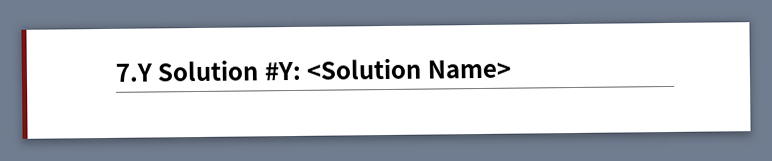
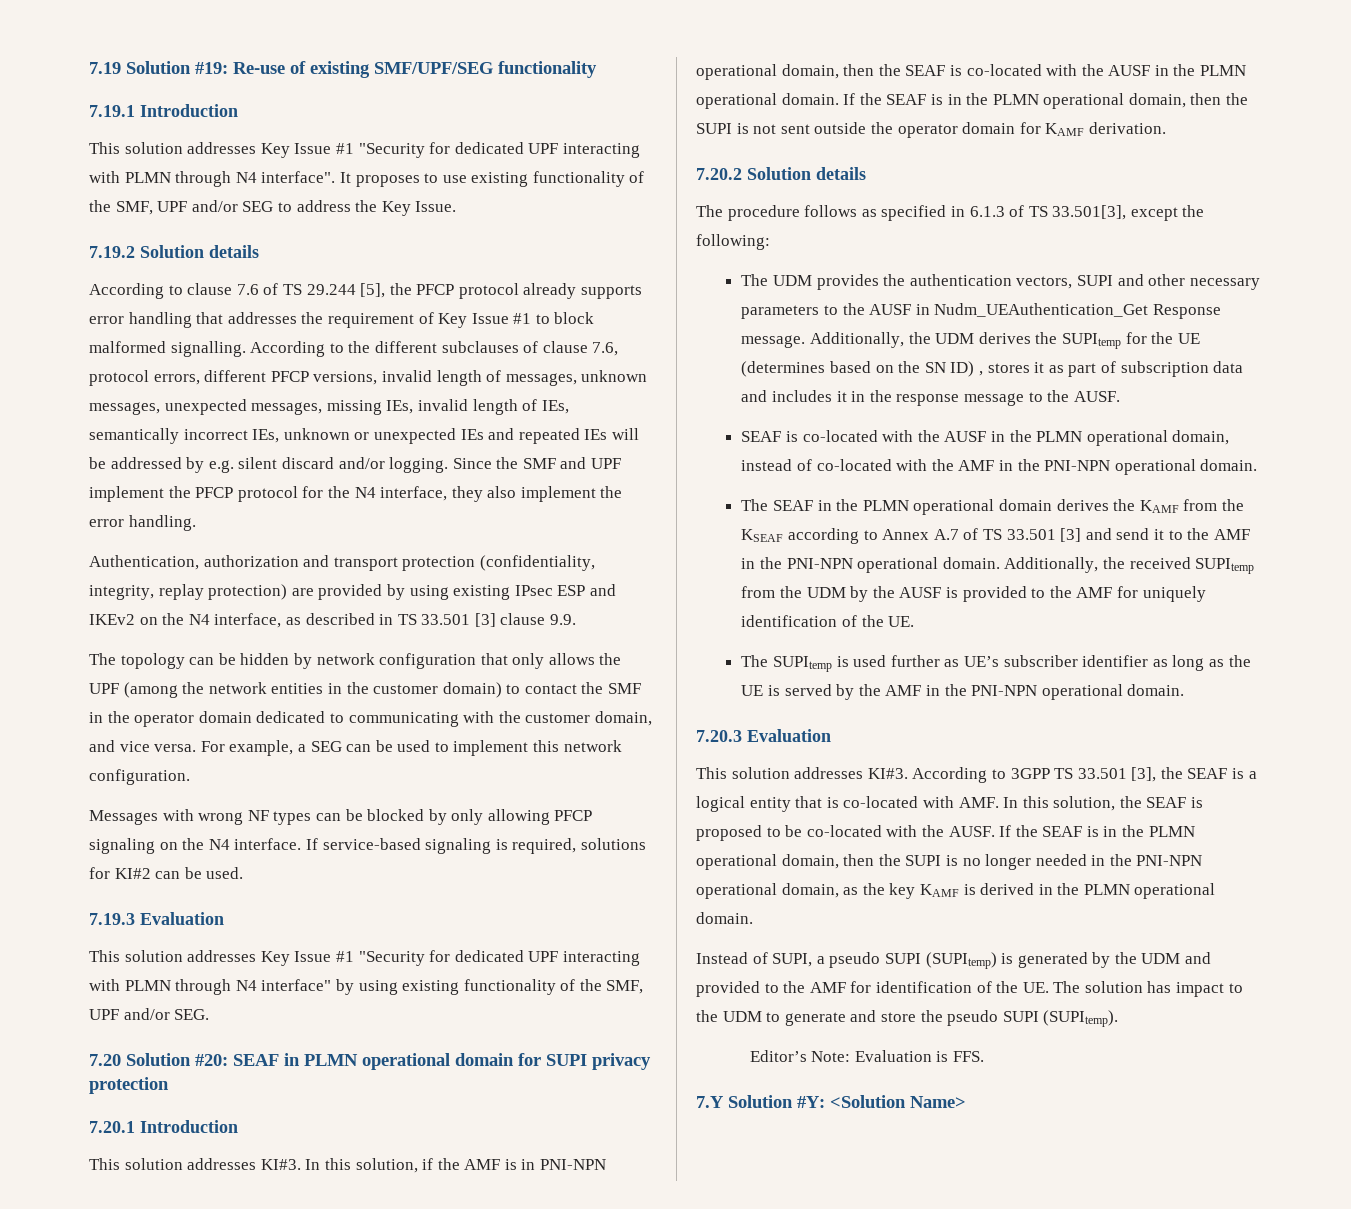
(115, 72) none -> [89,61,597,78] [89,104,238,117] [89,142,640,158] [89,171,645,187] [89,200,457,216] [89,245,259,258] [89,283,643,299] [89,312,595,328] [89,341,619,357] [89,370,648,386] [89,399,569,415] [89,428,639,444] [89,457,622,473] [89,486,623,502] [89,515,196,531] [89,555,595,571] [89,584,616,600] [89,613,577,628] [89,653,622,669] [89,682,642,698] [89,711,652,727] [89,740,622,756] [89,769,190,785] [89,809,593,825] [89,838,646,854] [89,867,244,879] [89,912,224,925] [89,950,640,966] [89,979,644,995] [89,1008,210,1020] [89,1053,651,1070] [89,1077,169,1094] [89,1120,238,1133] [89,1158,607,1173] [696,64,1247,80] [696,93,1249,109] [696,122,1166,138] [696,167,866,180] [696,205,1205,221] [696,234,770,250] [741,274,1260,290] [741,303,1222,319] [741,332,1200,349] [741,361,1244,377] [741,390,1120,406] [741,430,1230,446] [741,459,1258,475] [741,499,1244,515] [741,528,1250,544] [741,557,1255,574] [741,586,1206,602] [741,615,915,627] [741,655,1251,672] [741,684,1185,700] [696,729,831,742] [696,767,1257,783] [696,796,1204,812] [696,825,1195,841] [696,854,1203,870] [696,883,1216,899] [696,912,753,924] [696,952,1212,969] [696,981,1243,997] [696,1010,1119,1027] [749,1050,984,1062] 7.19 Solution #19: Re-use of existing SMF/UPF/SEG functionality // 7.19.1 Introduction // This solution addresses Key Issue #1 "Security for dedicated UPF interacting with PLMN through N4 interface". It proposes to use existing functionality of the SMF, UPF and/or SEG to address the Key Issue. // 7.19.2 Solution details // According to clause 7.6 of TS 29.244 [5], the PFCP protocol already supports error handling that addresses the requirement of Key Issue #1 to block malformed signalling. According to the different subclauses of clause 7.6, protocol errors, different PFCP versions, invalid length of messages, unknown messages, unexpected messages, missing IEs, invalid length of IEs, semantically incorrect IEs, unknown or unexpected IEs and repeated IEs will be addressed by e.g. silent discard and/or logging. Since the SMF and UPF implement the PFCP protocol for the N4 interface, they also implement the error handling. // Authentication, authorization and transport protection (confidentiality, integrity, replay protection) are provided by using existing IPsec ESP and IKEv2 on the N4 interface, as described in TS 33.501 [3] clause 9.9. // The topology can be hidden by network configuration that only allows the UPF (among the network entities in the customer domain) to contact the SMF in the operator domain dedicated to communicating with the customer domain, and vice versa. For example, a SEG can be used to implement this network configuration. // Messages with wrong NF types can be blocked by only allowing PFCP signaling on the N4 interface. If service-based signaling is required, solutions for KI#2 can be used. // 7.19.3 Evaluation // This solution addresses Key Issue #1 "Security for dedicated UPF interacting with PLMN through N4 interface" by using existing functionality of the SMF, UPF and/or SEG. // 7.20 Solution #20: SEAF in PLMN operational domain for SUPI privacy protection // 7.20.1 Introduction // This solution addresses KI#3. In this solution, if the AMF is in PNI-NPN operational domain, then the SEAF is co-located with the AUSF in the PLMN operational domain. If the SEAF is in the PLMN operational domain, then the SUPI is not sent outside the operator domain for KAMF derivation. // 7.20.2 Solution details // The procedure follows as specified in 6.1.3 of TS 33.501[3], except the following: // The UDM provides the authentication vectors, SUPI and other necessary parameters to the AUSF in Nudm_UEAuthentication_Get Response message. Additionally, the UDM derives the SUPItemp for the UE (determines based on the SN ID) , stores it as part of subscription data and includes it in the response message to the AUSF. // SEAF is co-located with the AUSF in the PLMN operational domain, instead of co-located with the AMF in the PNI-NPN operational domain. // The SEAF in the PLMN operational domain derives the KAMF from the KSEAF according to Annex A.7 of TS 33.501 [3] and send it to the AMF in the PNI-NPN operational domain. Additionally, the received SUPItemp from the UDM by the AUSF is provided to the AMF for uniquely identification of the UE. // The SUPItemp is used further as UE’s subscriber identifier as long as the UE is served by the AMF in the PNI-NPN operational domain. // 7.20.3 Evaluation // This solution addresses KI#3. According to 3GPP TS 33.501 [3], the SEAF is a logical entity that is co-located with AMF. In this solution, the SEAF is proposed to be co-located with the AUSF. If the SEAF is in the PLMN operational domain, then the SUPI is no longer needed in the PNI-NPN operational domain, as the key KAMF is derived in the PLMN operational domain. // Instead of SUPI, a pseudo SUPI (SUPItemp) is generated by the UDM and provided to the AMF for identification of the UE. The solution has impact to the UDM to generate and store the pseudo SUPI (SUPItemp). // Editor’s Note: Evaluation is FFS. //

